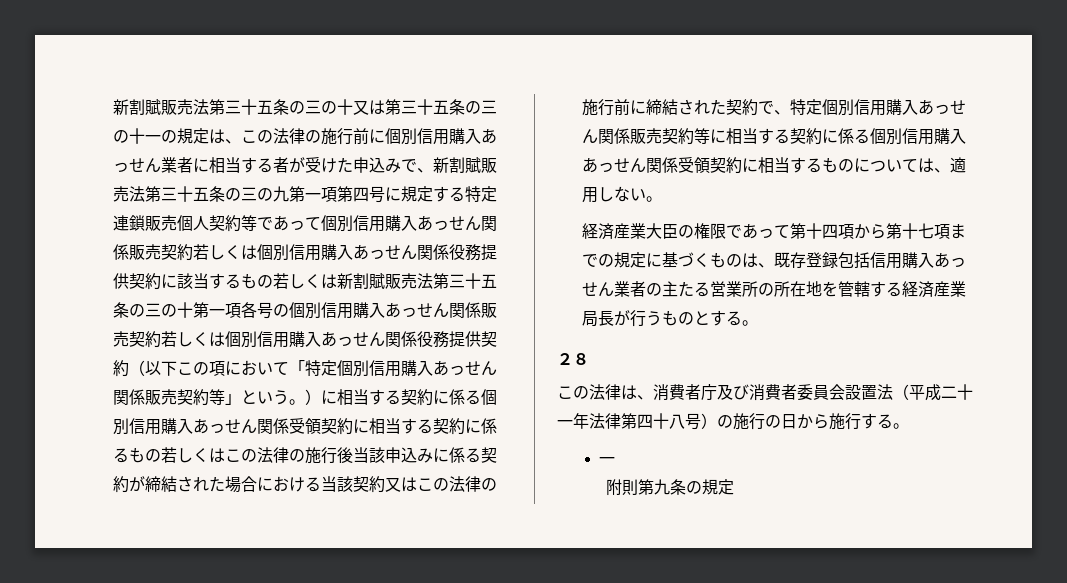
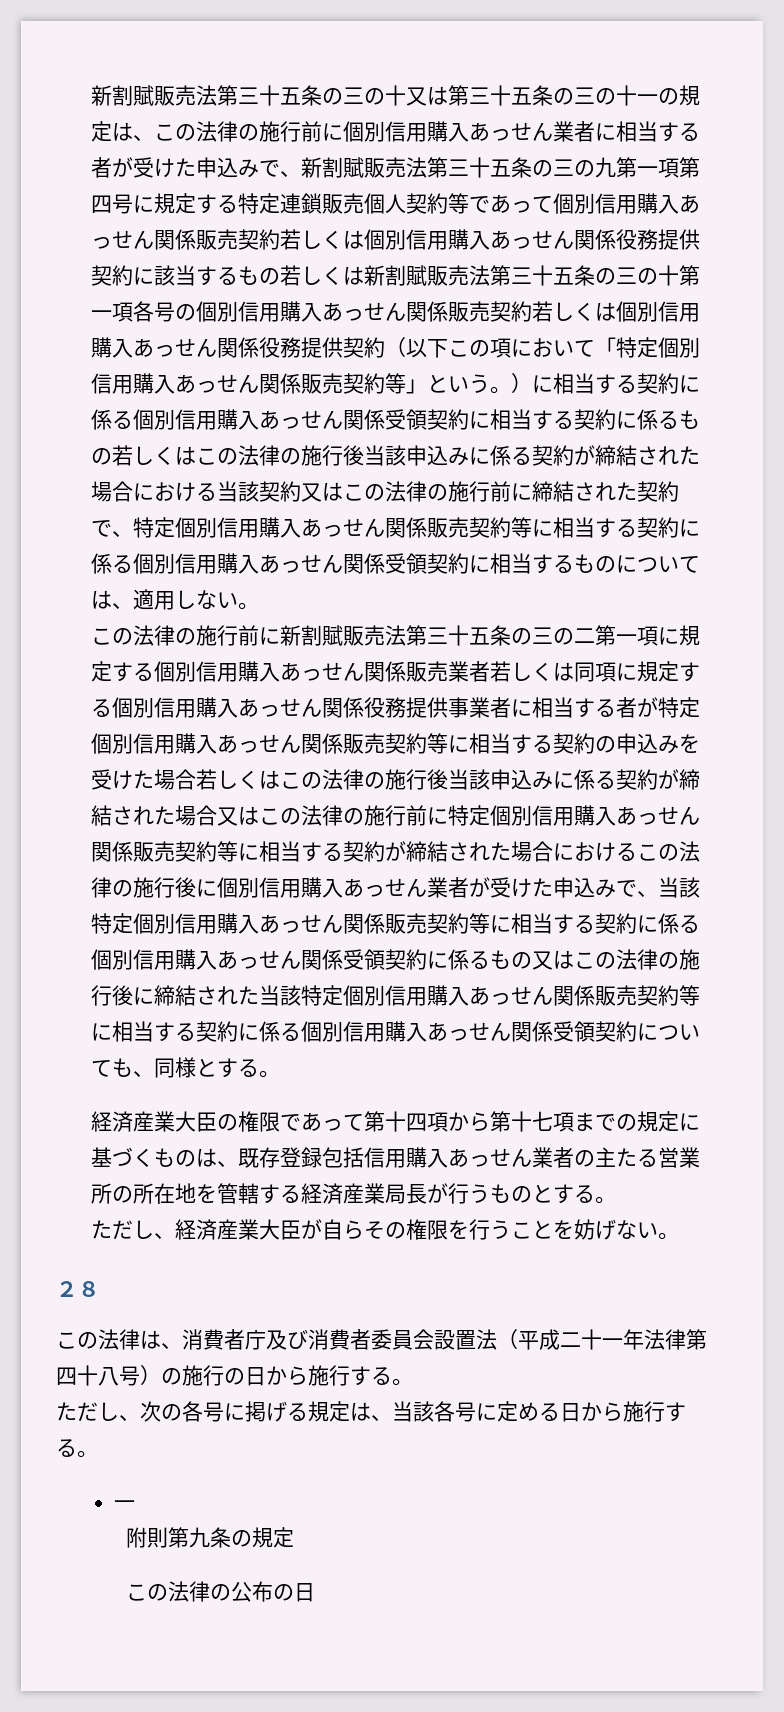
(662, 199) none -> [91,625,701,646] [91,661,701,682] [91,697,701,718] [91,733,701,754] [91,769,701,790] [91,805,701,826] [91,841,701,862] [91,877,701,898] [91,913,701,934] [91,949,701,970] [91,985,701,1006] [91,1021,701,1042] [91,1057,281,1078] // この法律の施行前に新割賦販売法第三十五条の三の二第一項に規定する個別信用購入あっせん関係販売業者若しくは同項に規定する個別信用購入あっせん関係役務提供事業者に相当する者が特定個別信用購入あっせん関係販売契約等に相当する契約の申込みを受けた場合若しくはこの法律の施行後当該申込みに係る契約が締結された場合又はこの法律の施行前に特定個別信用購入あっせん関係販売契約等に相当する契約が締結された場合におけるこの法律の施行後に個別信用購入あっせん業者が受けた申込みで、当該特定個別信用購入あっせん関係販売契約等に相当する契約に係る個別信用購入あっせん関係受領契約に係るもの又はこの法律の施行後に締結された当該特定個別信用購入あっせん関係販売契約等に相当する契約に係る個別信用購入あっせん関係受領契約についても、同様とする。
(758, 323) none -> [91,1219,680,1240] // ただし、経済産業大臣が自らその権限を行うことを妨げない。
(909, 426) none -> [56,1401,686,1422] [56,1439,98,1458] // ただし、次の各号に掲げる規定は、当該各号に定める日から施行する。
(735, 487) none -> [126,1581,316,1602] // この法律の公布の日

